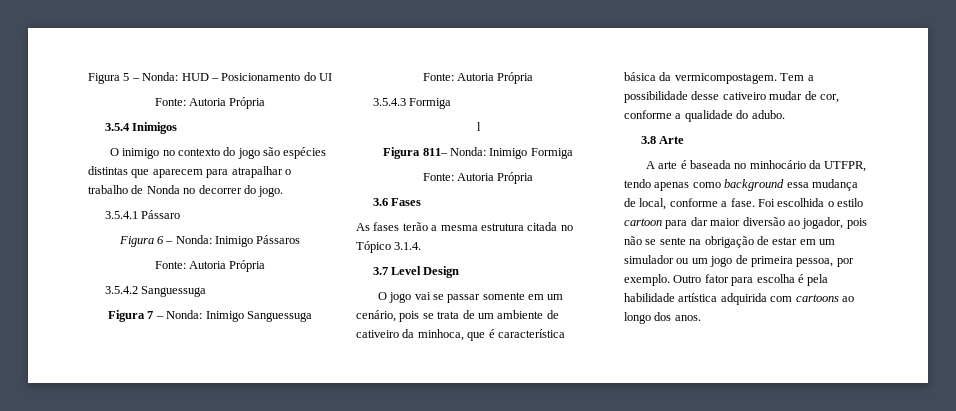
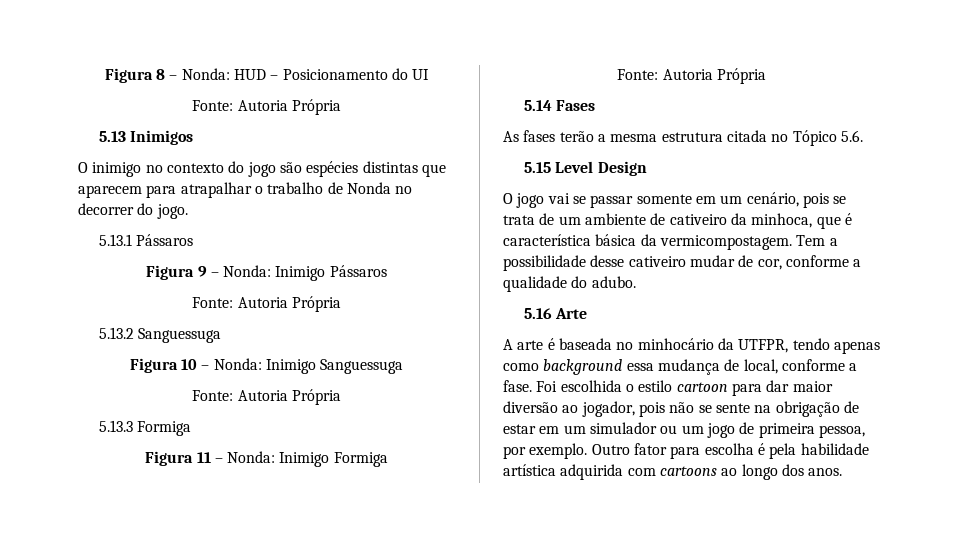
[88,73,130,84] Figura 5 -> [104,68,166,83] Figura 8
[104,123,130,131] 3.5.4 -> [98,131,126,142] 5.13
[104,210,180,219] [118,236,164,247] 3.5.4.1 Pássaro // Figura 6 -> [98,234,194,246] [146,265,207,280] 5.13.1 Pássaros // Figura 9
[104,286,138,294] 3.5.4.2 -> [98,327,134,339] 5.13.2
[147,311,154,319] 7 -> [181,359,198,370] 10
[372,98,451,109] [476,122,481,131] [383,147,448,159] 3.5.4.3 Formiga // l // Figura 811– -> [98,420,192,436] [145,451,223,466] 5.13.3 Formiga // Figura 11 –
[372,198,388,206] 3.6 -> [523,100,552,111] 5.14
[394,242,422,250] [372,267,388,275] 3.1.4. // 3.7 -> [840,130,863,142] [523,162,551,173] 5.6. // 5.15
[640,136,656,144] 3.8 -> [523,308,552,319] 5.16

